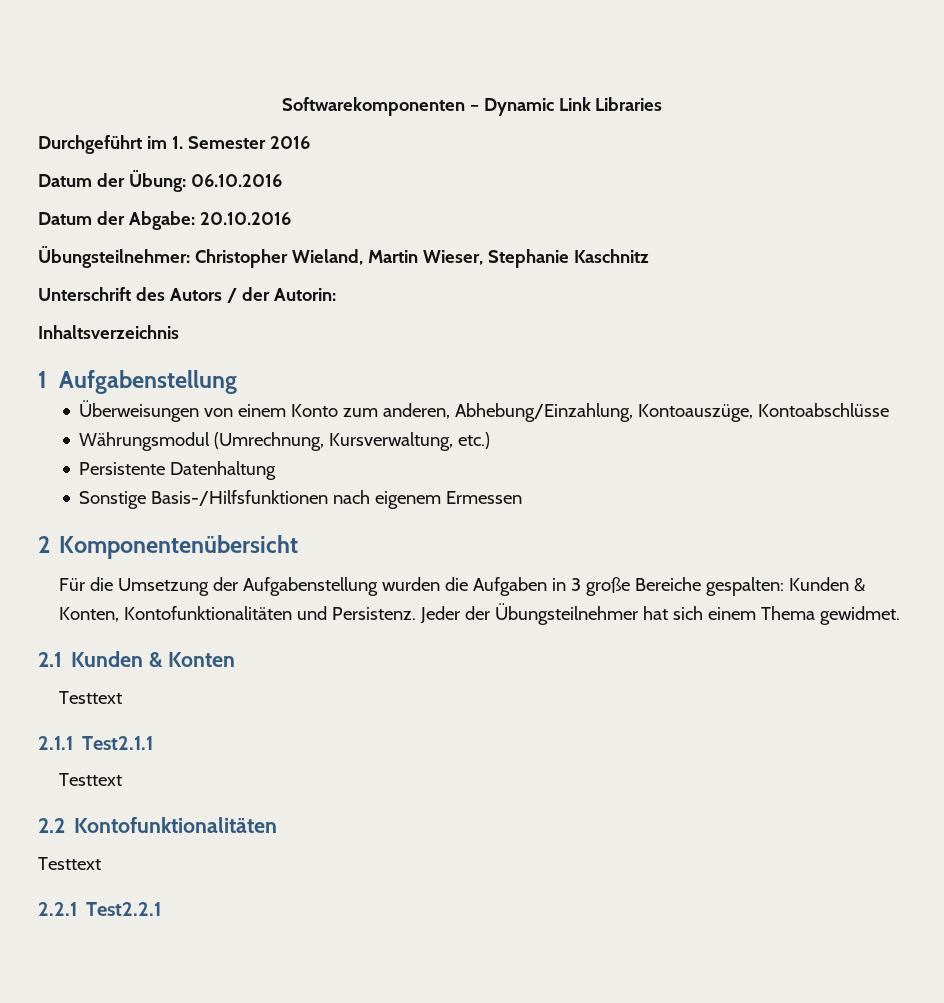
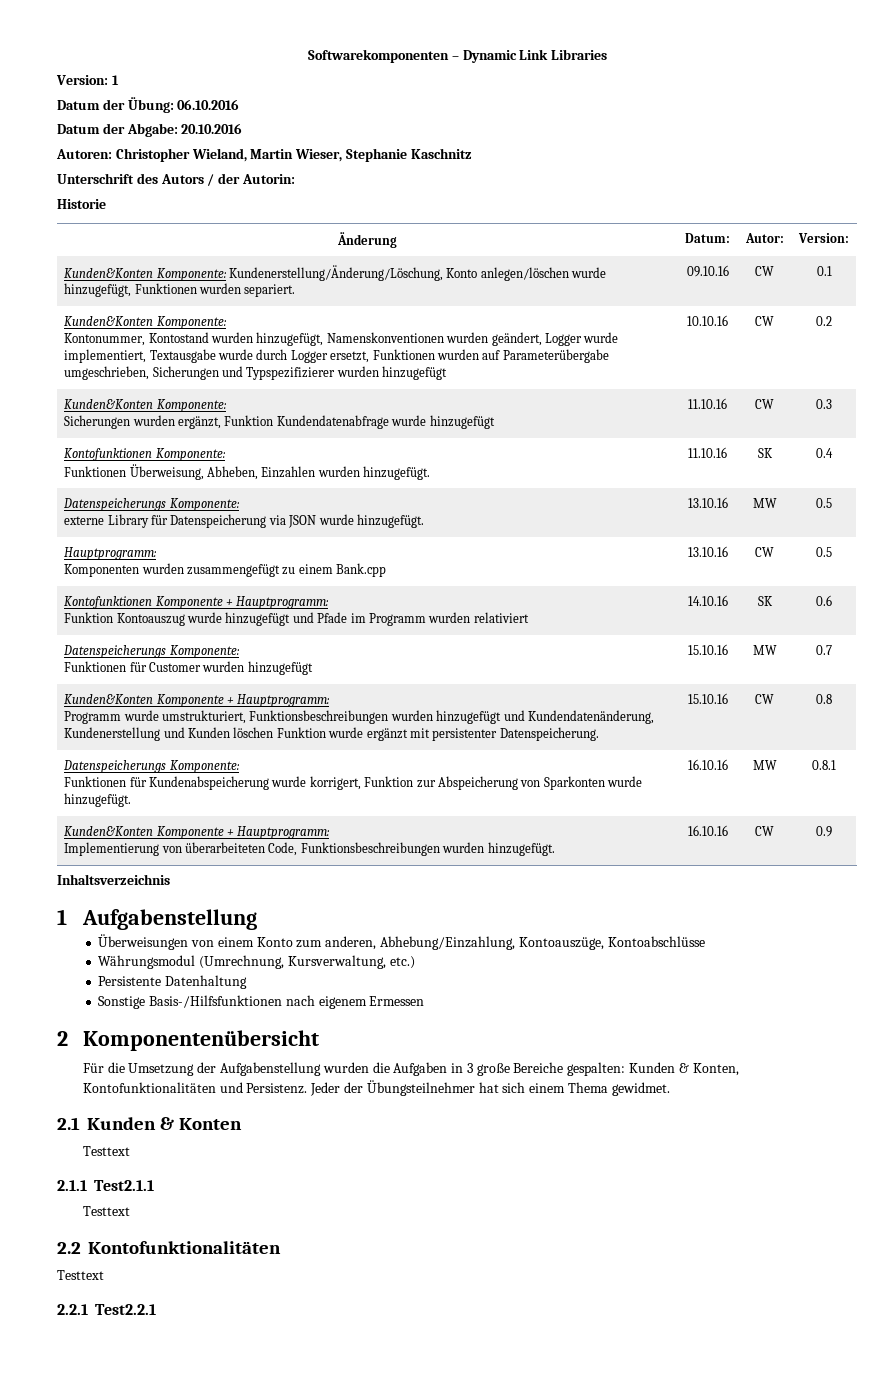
[38,135,310,154] Durchgeführt im 1. Semester 2016 -> [56,75,119,85] Version: 1
[38,246,190,268] Übungsteilnehmer: -> [56,149,112,159] Autoren:
(336, 294) none -> [57,199,106,209] [337,232,397,248] [685,233,730,243] [744,233,784,243] [798,233,849,243] [64,265,607,281] [64,283,296,297] [686,265,729,277] [755,266,774,276] [816,266,832,276] [64,316,227,329] [64,332,619,346] [64,349,609,363] [64,366,448,380] [687,315,728,326] [755,316,774,326] [816,316,832,326] [64,399,227,412] [64,415,495,429] [688,398,727,409] [755,399,774,409] [816,399,832,409] [64,448,226,461] [64,464,431,480] [688,447,727,458] [757,448,773,458] [816,448,833,458] [63,498,240,511] [64,514,424,528] [687,497,728,508] [752,498,777,508] [816,498,832,508] [64,547,158,560] [64,563,387,577] [687,546,728,557] [755,547,774,557] [816,547,832,557] [64,596,330,609] [64,612,529,626] [687,595,728,606] [757,596,773,606] [816,595,832,606] [63,645,240,658] [64,661,313,675] [687,644,728,655] [752,645,777,655] [816,645,832,655] [64,694,331,707] [64,710,654,724] [64,727,599,741] [687,693,728,704] [755,694,774,704] [816,694,832,704] [63,760,240,773] [64,776,643,790] [64,793,132,807] [687,759,728,770] [752,760,777,770] [812,760,836,770] [64,826,331,839] [64,842,555,856] [687,825,728,836] [755,826,774,836] [816,826,832,837] // Historie // Änderung | Datum: | Autor: | Version: // Kunden&Konten Komponente: Kundenerstellung/Änderung/Löschung, Konto anlegen/löschen wurde hinzugefügt, Funktionen wurden separiert. | 09.10.16 | CW | 0.1 // Kunden&Konten Komponente: // Kontonummer, Kontostand wurden hinzugefügt, Namenskonventionen wurden geändert, Logger wurde implementiert, Textausgabe wurde durch Logger ersetzt, Funktionen wurden auf Parameterübergabe umgeschrieben, Sicherungen und Typspezifizierer wurden hinzugefügt | 10.10.16 | CW | 0.2 // Kunden&Konten Komponente: // Sicherungen wurden ergänzt, Funktion Kundendatenabfrage wurde hinzugefügt | 11.10.16 | CW | 0.3 // Kontofunktionen Komponente: // Funktionen Überweisung, Abheben, Einzahlen wurden hinzugefügt. | 11.10.16 | SK | 0.4 // Datenspeicherungs Komponente: // externe Library für Datenspeicherung via JSON wurde hinzugefügt. | 13.10.16 | MW | 0.5 // Hauptprogramm: // Komponenten wurden zusammengefügt zu einem Bank.cpp | 13.10.16 | CW | 0.5 // Kontofunktionen Komponente + Hauptprogramm: // Funktion Kontoauszug wurde hinzugefügt und Pfade im Programm wurden relativiert | 14.10.16 | SK | 0.6 // Datenspeicherungs Komponente: // Funktionen für Customer wurden hinzugefügt | 15.10.16 | MW | 0.7 // Kunden&Konten Komponente + Hauptprogramm: // Programm wurde umstrukturiert, Funktionsbeschreibungen wurden hinzugefügt und Kundendatenänderung, Kundenerstellung und Kunden löschen Funktion wurde ergänzt mit persistenter Datenspeicherung. | 15.10.16 | CW | 0.8 // Datenspeicherungs Komponente: // Funktionen für Kundenabspeicherung wurde korrigert, Funktion zur Abspeicherung von Sparkonten wurde hinzugefügt. | 16.10.16 | MW | 0.8.1 // Kunden&Konten Komponente + Hauptprogramm: // Implementierung von überarbeiteten Code, Funktionsbeschreibungen wurden hinzugefügt. | 16.10.16 | CW | 0.9

